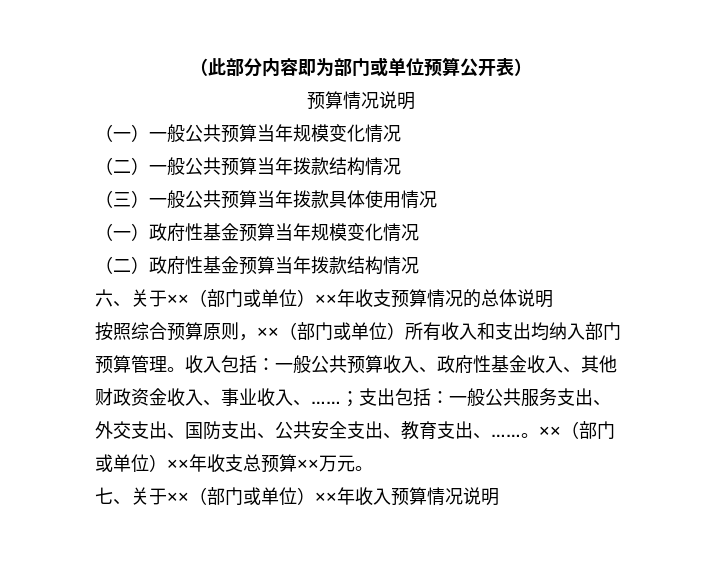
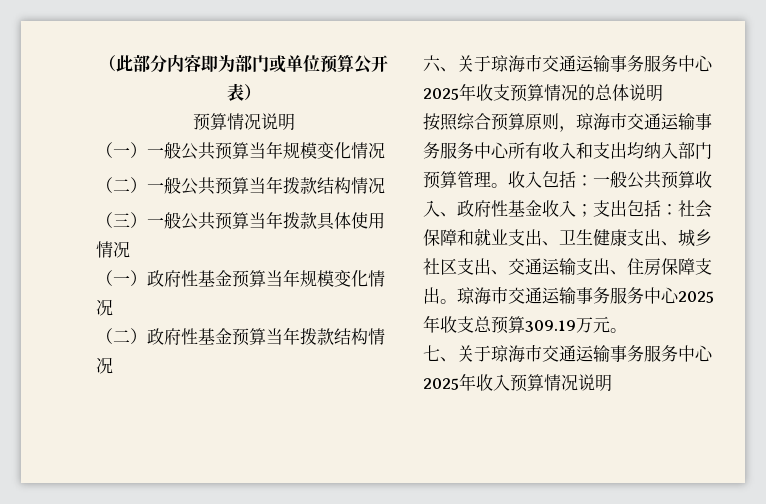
[167,289,337,307] ××（部门或单位）×× -> [491,55,713,73] [423,88,459,100] 琼海市交通运输事务服务中心2025
[257,322,405,340] ××（部门或单位） -> [576,113,712,131] [423,142,509,159] 琼海市交通运输事务服务中心
[563,355,617,373] [95,388,611,407] [95,421,615,440] [95,454,189,472] 、其他财政资金收入、事业收入、……；支出包括：一般公共服务支出、外交支出、国防支出、公共安全支出、教育支出、……。××（部门或单位）×× -> [576,200,712,218] [423,228,712,247] [423,258,712,276] [423,287,714,305] ；支出包括：社会保障和就业支出、卫生健康支出、城乡社区支出、交通运输支出、住房保障支出。琼海市交通运输事务服务中心2025
[297,459,319,470] ×× -> [525,320,576,332] 309.19
[167,487,337,505] ××（部门或单位）×× -> [491,345,713,363] [423,378,459,390] 琼海市交通运输事务服务中心2025

